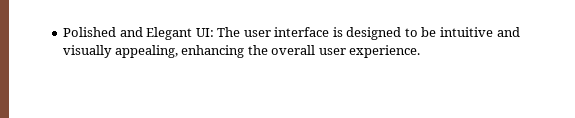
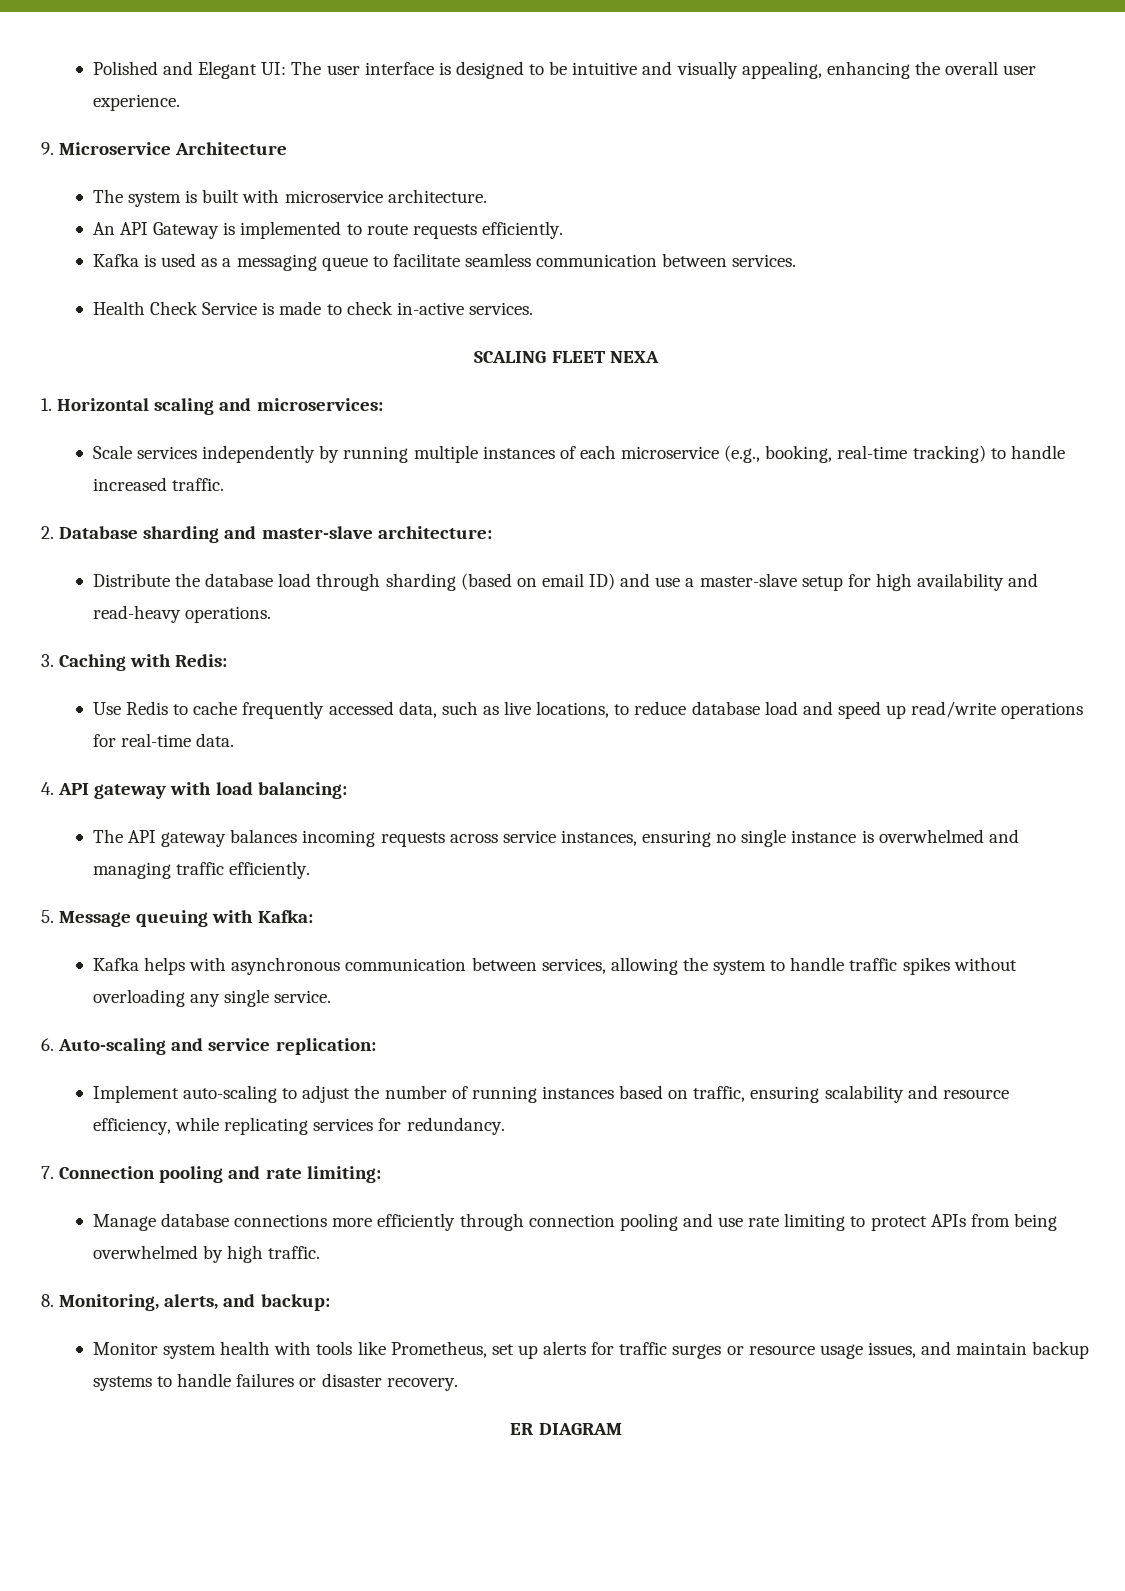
(421, 51) none -> [41,142,288,155] [92,189,487,207] [92,221,563,239] [92,253,797,271] [92,301,533,315] [474,351,659,363] [41,398,383,415] [92,445,1065,463] [92,477,224,491] [41,526,492,543] [92,573,1039,591] [92,605,271,623] [41,654,228,671] [92,701,1084,719] [92,733,235,747] [41,782,347,799] [92,829,1019,847] [92,861,311,879] [41,910,313,927] [92,957,1017,975] [92,989,332,1007] [41,1038,376,1055] [92,1085,1009,1103] [92,1117,505,1135] [41,1166,381,1183] [92,1213,1057,1231] [92,1245,321,1263] [41,1294,330,1311] [92,1341,1090,1359] [92,1373,458,1391] [510,1423,622,1435] // 9. Microservice Architecture // The system is built with microservice architecture. // An API Gateway is implemented to route requests efficiently. // Kafka is used as a messaging queue to facilitate seamless communication between services. // Health Check Service is made to check in-active services. // SCALING FLEET NEXA // 1. Horizontal scaling and microservices: // Scale services independently by running multiple instances of each microservice (e.g., booking, real-time tracking) to handle increased traffic. // 2. Database sharding and master-slave architecture: // Distribute the database load through sharding (based on email ID) and use a master-slave setup for high availability and read-heavy operations. // 3. Caching with Redis: // Use Redis to cache frequently accessed data, such as live locations, to reduce database load and speed up read/write operations for real-time data. // 4. API gateway with load balancing: // The API gateway balances incoming requests across service instances, ensuring no single instance is overwhelmed and managing traffic efficiently. // 5. Message queuing with Kafka: // Kafka helps with asynchronous communication between services, allowing the system to handle traffic spikes without overloading any single service. // 6. Auto-scaling and service replication: // Implement auto-scaling to adjust the number of running instances based on traffic, ensuring scalability and resource efficiency, while replicating services for redundancy. // 7. Connection pooling and rate limiting: // Manage database connections more efficiently through connection pooling and use rate limiting to protect APIs from being overwhelmed by high traffic. // 8. Monitoring, alerts, and backup: // Monitor system health with tools like Prometheus, set up alerts for traffic surges or resource usage issues, and maintain backup systems to handle failures or disaster recovery. // ER DIAGRAM

